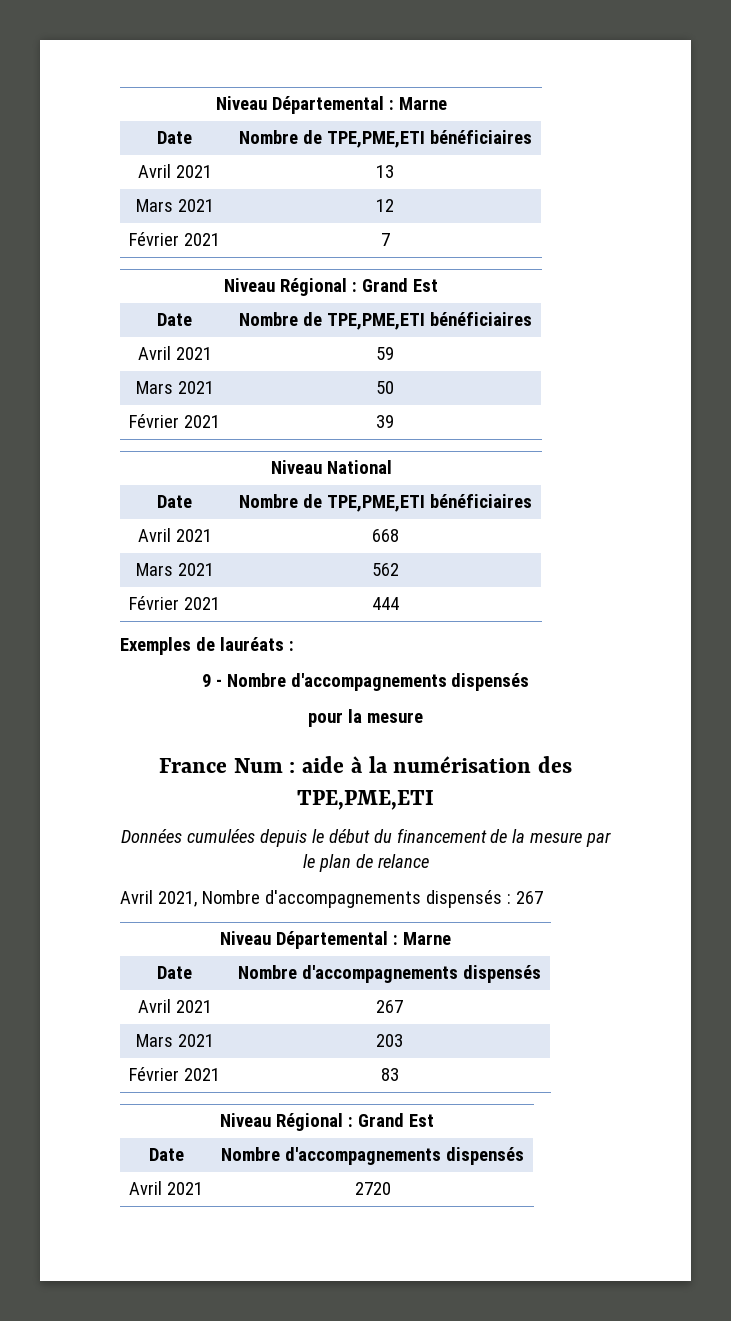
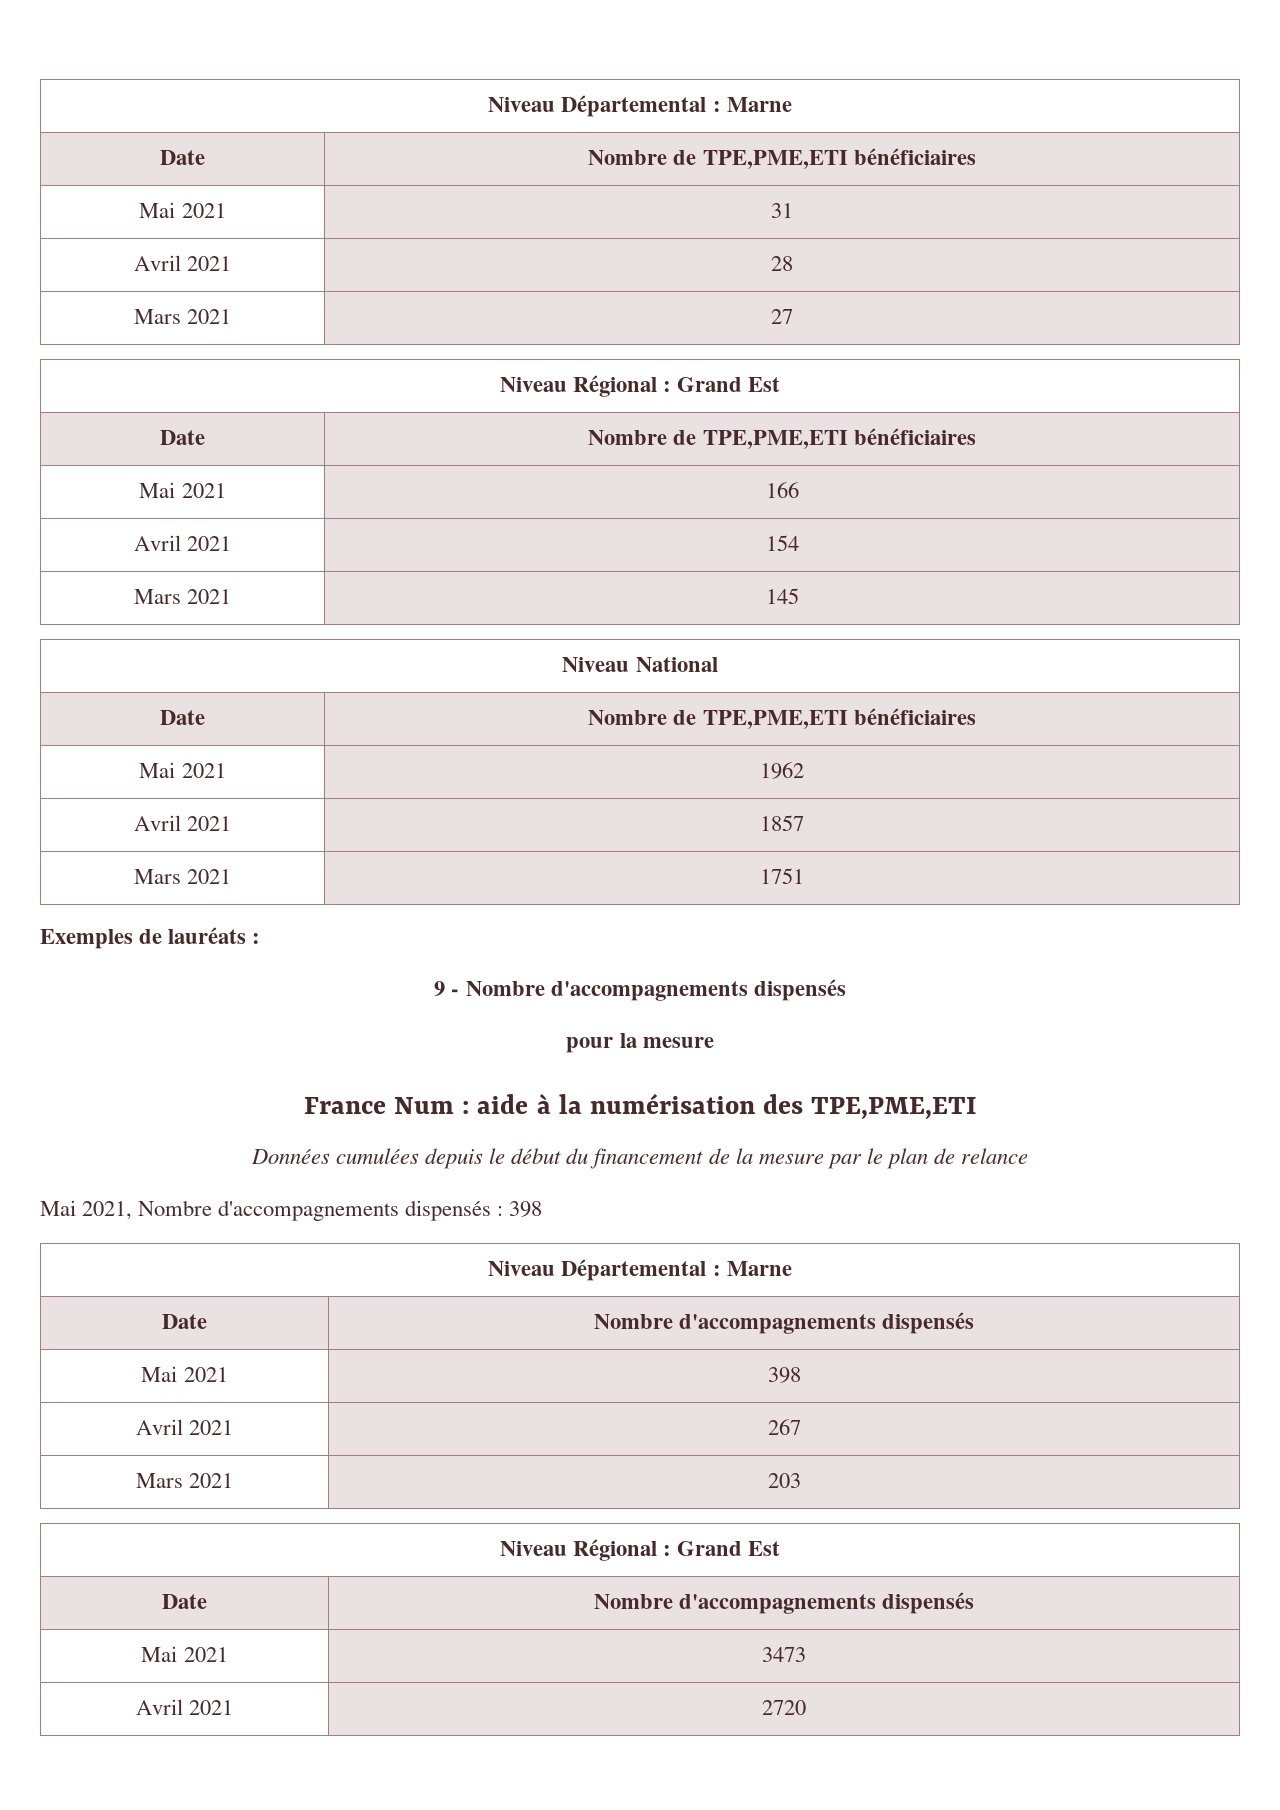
[137,164,212,178] [376,165,394,178] [135,199,214,212] [376,199,394,212] [129,232,220,246] [380,233,390,246] // Avril 2021 | 13 // Mars 2021 | 12 // Février 2021 | 7 -> [139,202,226,218] [771,203,793,218] [133,255,232,271] [771,256,793,271] [133,309,232,324] [771,309,793,324] // Mai 2021 | 31 // Avril 2021 | 28 // Mars 2021 | 27
[137,346,212,360] [376,347,394,360] [135,381,214,394] [376,381,394,394] [129,414,220,428] [376,415,394,428] // Avril 2021 | 59 // Mars 2021 | 50 // Février 2021 | 39 -> [139,482,226,498] [765,482,799,498] [133,535,232,551] [765,535,799,551] [133,589,232,604] [765,588,799,604] // Mai 2021 | 166 // Avril 2021 | 154 // Mars 2021 | 145
[137,528,212,542] [371,529,399,542] [135,563,214,576] [371,563,399,576] [129,596,220,610] [371,597,399,610] // Avril 2021 | 668 // Mars 2021 | 562 // Février 2021 | 444 -> [139,762,226,778] [760,762,804,779] [133,815,232,831] [760,815,804,831] [133,869,232,884] [760,868,804,884] // Mai 2021 | 1962 // Avril 2021 | 1857 // Mars 2021 | 1751
[120,890,153,904] Avril -> [40,1200,76,1216] Mai
[515,891,543,904] 267 -> [509,1201,543,1217] 398
(541, 974) none -> [141,1366,228,1382] [767,1367,801,1383] // Mai 2021 | 398
[129,1067,220,1081] [380,1068,399,1081] // Février 2021 | 83 -> (801, 1480) none
(524, 1156) none -> [141,1646,228,1662] [762,1647,806,1662] // Mai 2021 | 3473

